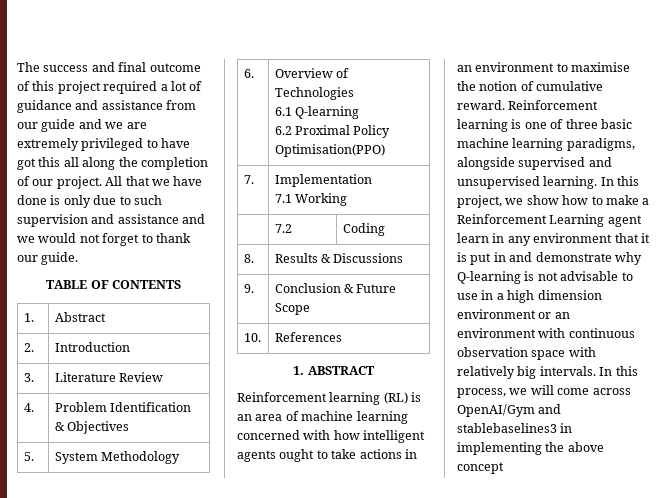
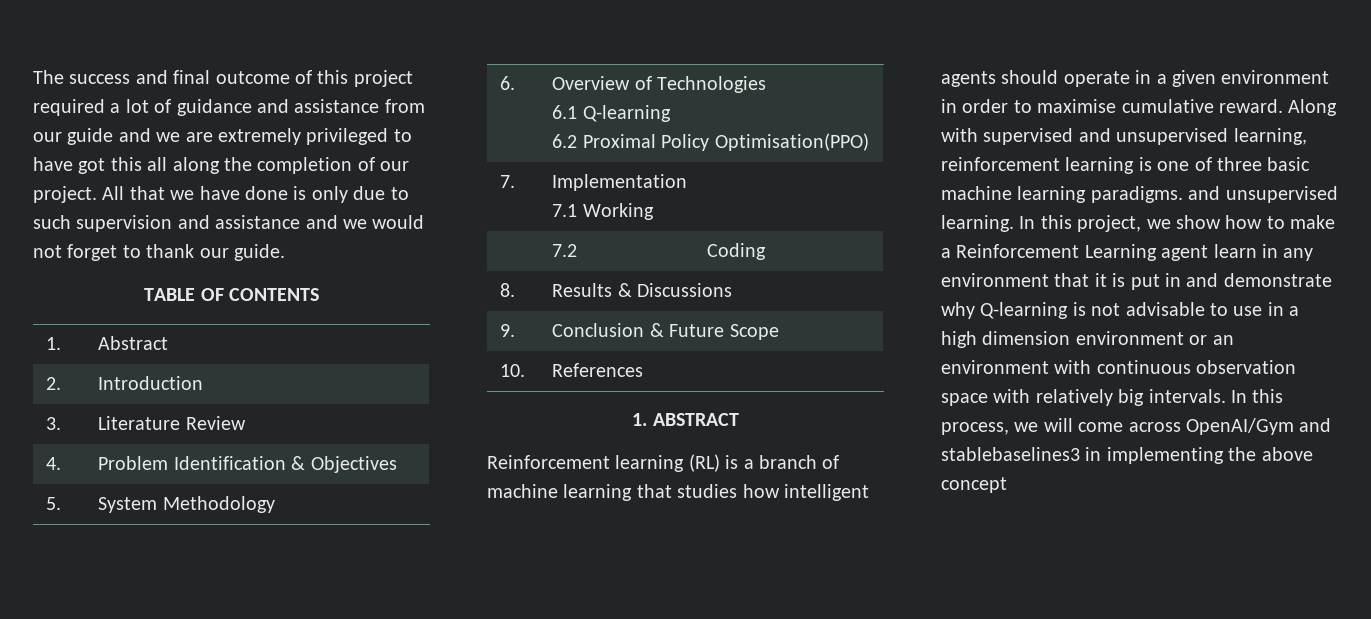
[237,414,283,421] an area -> [743,455,817,469] a branch
[237,430,331,440] concerned with -> [636,484,738,498] that studies
[279,449,417,462] [457,62,631,72] [457,81,604,91] [457,100,599,110] ought to take actions in an environment to maximise the notion of cumulative reward. Reinforcement -> [1001,70,1330,87] [941,99,1338,116] [941,128,1307,145] [941,157,1060,171] should operate in a given environment in order to maximise cumulative reward. Along with supervised and unsupervised learning, reinforcement
[566,138,635,151] [457,157,586,170] paradigms, alongside supervised -> [1090,186,1183,203] paradigms.

